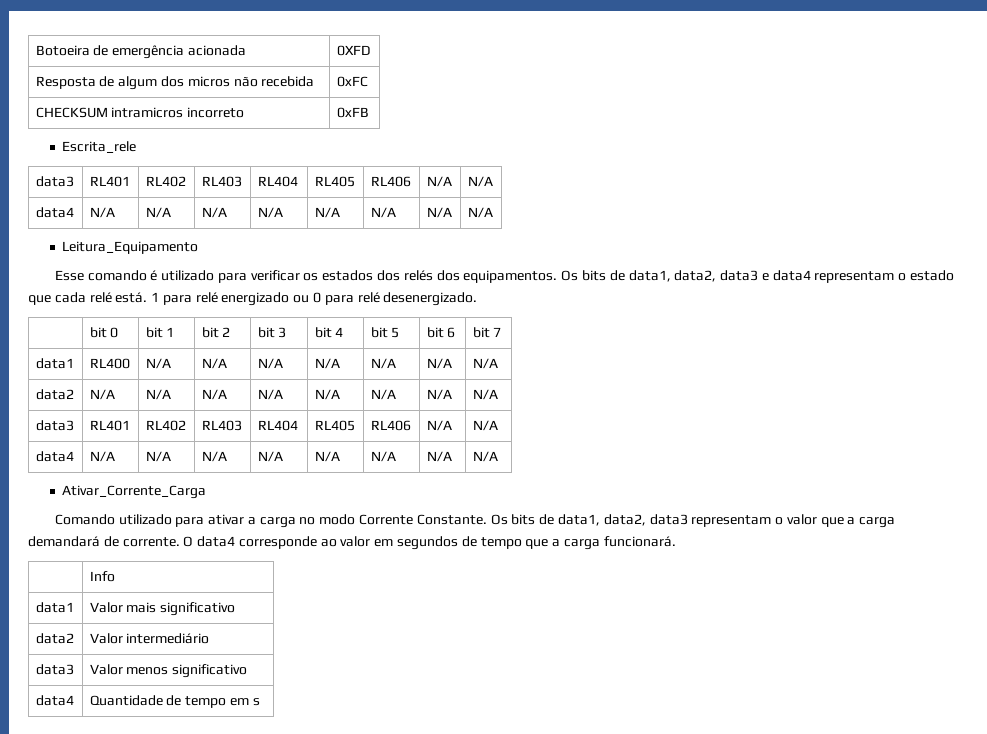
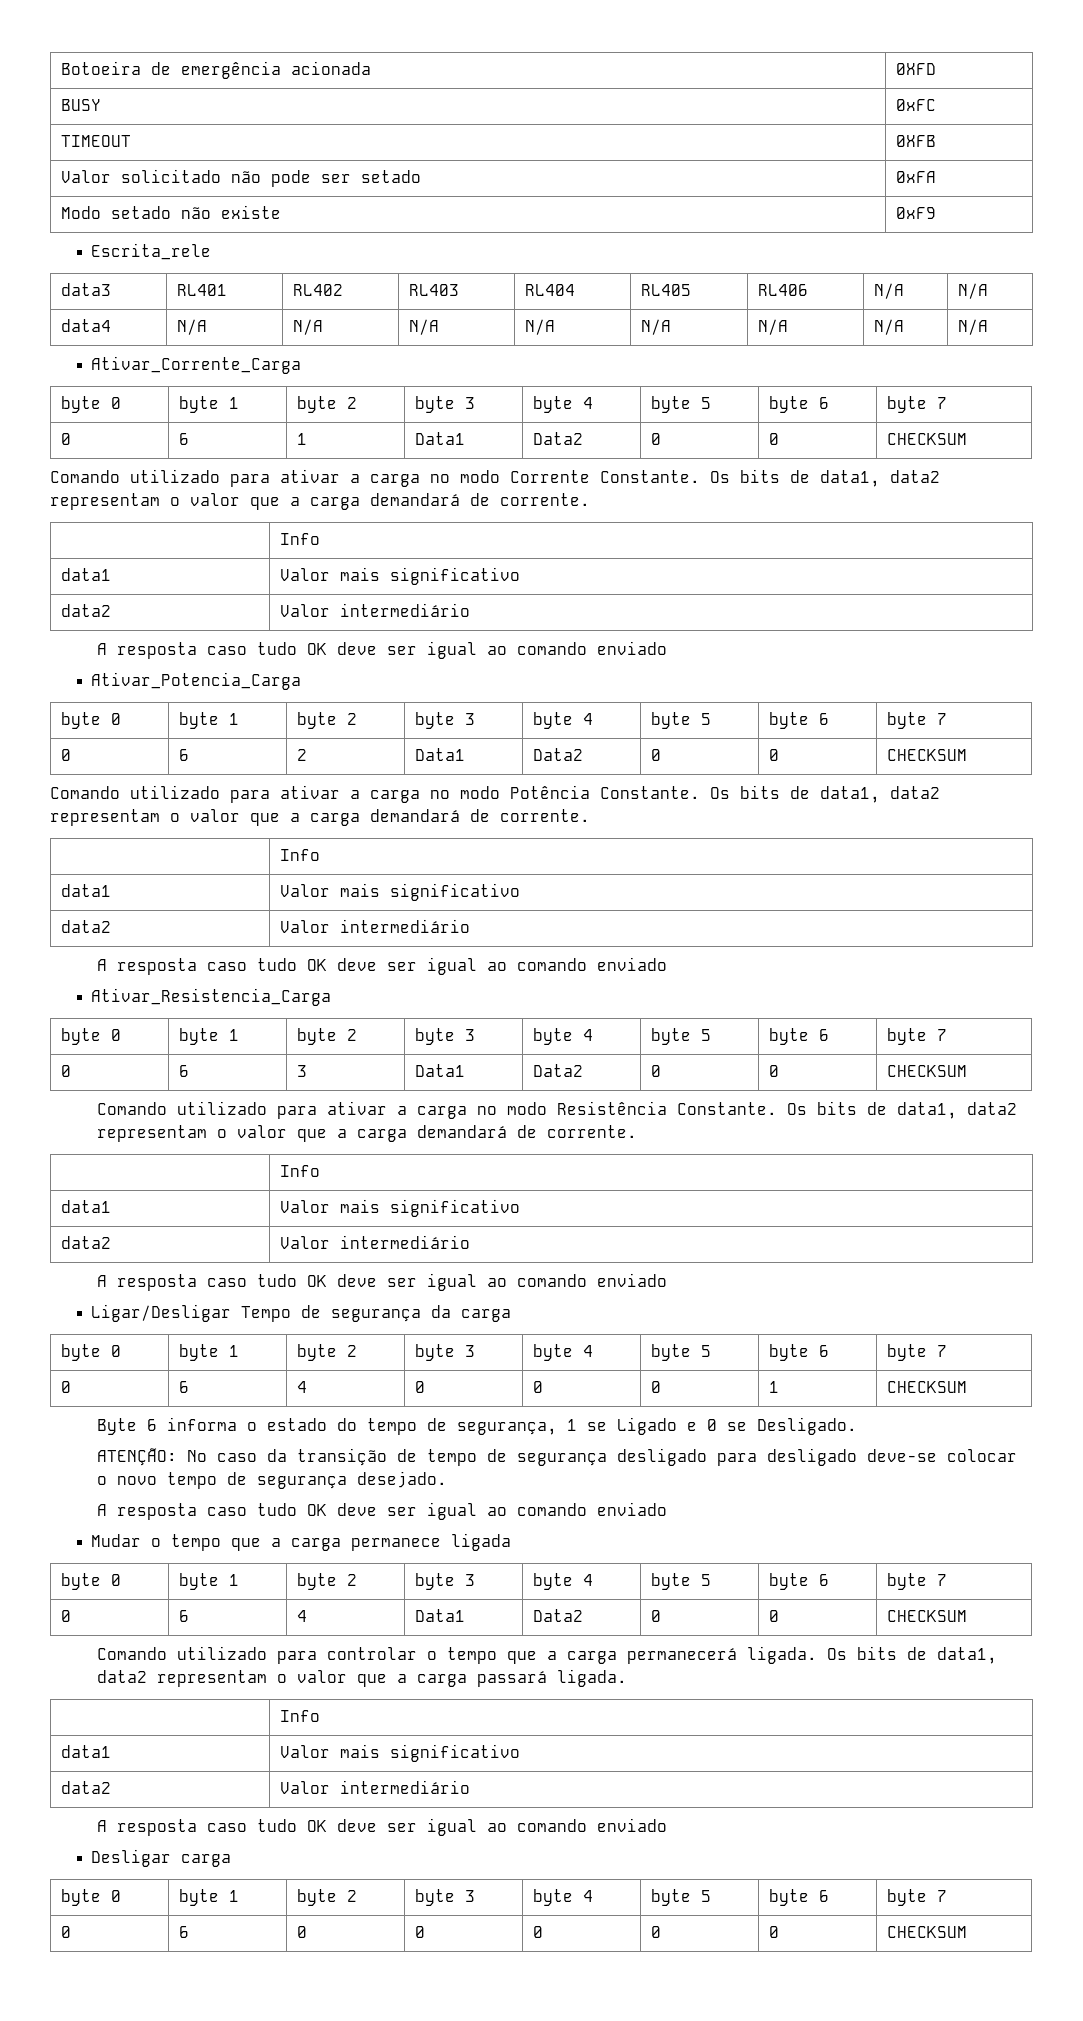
[35,76,315,90] [336,76,368,87] [35,107,245,118] [336,107,369,118] Resposta de algum dos micros não recebida | 0xFC // CHECKSUM intramicros incorreto | 0xFB -> [61,99,102,111] [896,99,937,111] [61,135,132,147] [896,135,937,147] [61,169,422,187] [896,171,937,183] [61,205,282,219] [896,207,937,219] BUSY | 0xFC // TIMEOUT | 0XFB // Valor solicitado não pode ser setado | 0xFA // Modo setado não existe | 0xF9
[62,241,199,254] [54,270,954,283] [28,292,478,306] [89,327,119,338] [145,327,175,338] [201,327,231,338] [257,327,287,338] [314,327,344,338] [370,327,400,338] [426,327,456,338] [472,327,502,338] [35,358,74,369] [89,358,130,369] [145,358,171,369] [201,358,227,369] [257,358,283,369] [314,358,340,369] [370,358,396,369] [426,358,452,369] [472,358,498,369] [35,389,74,400] [89,389,115,400] [145,389,171,400] [201,389,227,400] [257,389,283,400] [314,389,340,400] [370,389,396,400] [426,389,452,400] [472,389,498,400] [35,420,74,431] [89,420,130,431] [145,420,186,431] [201,420,242,431] [257,420,298,431] [314,420,355,431] [370,420,411,431] [426,420,452,431] [472,420,498,431] [35,451,74,462] [89,451,115,462] [145,451,171,462] [201,451,227,462] [257,451,283,462] [314,451,340,462] [370,451,396,462] [426,451,452,462] [472,451,498,462] [62,485,207,499] Leitura_Equipamento // Esse comando é utilizado para verificar os estados dos relés dos equipamentos. Os bits de data1, data2, data3 e data4 representam o estado que cada relé está. 1 para relé energizado ou 0 para relé desenergizado. // | bit 0 | bit 1 | bit 2 | bit 3 | bit 4 | bit 5 | bit 6 | bit 7 // data1 | RL400 | N/A | N/A | N/A | N/A | N/A | N/A | N/A // data2 | N/A | N/A | N/A | N/A | N/A | N/A | N/A | N/A // data3 | RL401 | RL402 | RL403 | RL404 | RL405 | RL406 | N/A | N/A // data4 | N/A | N/A | N/A | N/A | N/A | N/A | N/A | N/A // Ativar_Corrente_Carga -> [90,356,301,374] [61,396,122,413] [179,396,240,413] [297,396,358,413] [415,396,476,413] [533,396,594,413] [651,396,712,413] [769,396,830,413] [887,396,948,413] [61,433,72,445] [179,433,190,445] [297,433,308,445] [415,432,466,445] [533,432,584,445] [651,433,662,445] [769,433,780,445] [887,433,968,445] Ativar_Corrente_Carga // byte 0 | byte 1 | byte 2 | byte 3 | byte 4 | byte 5 | byte 6 | byte 7 // 0 | 6 | 1 | Data1 | Data2 | 0 | 0 | CHECKSUM
[603,514,896,528] [28,536,676,550] [89,571,115,582] [35,602,74,613] [89,602,236,616] [35,633,74,644] [89,633,210,644] [35,664,74,675] [89,664,248,678] [35,695,74,706] [89,695,260,708] data2, data3 representam o valor que a carga demandará de corrente. O data4 corresponde ao valor em segundos de tempo que a carga funcionará. // | Info // data1 | Valor mais significativo // data2 | Valor intermediário // data3 | Valor menos significativo // data4 | Quantidade de tempo em s -> [890,470,940,483] [50,493,590,510] [280,533,321,545] [61,568,112,581] [280,567,521,585] [61,604,112,617] [280,603,471,617] [97,641,668,659] [90,672,301,690] [61,712,122,729] [179,712,240,729] [297,712,358,729] [415,712,476,729] [533,712,594,729] [651,712,712,729] [769,712,830,729] [887,712,948,729] [61,749,72,761] [179,749,190,761] [297,749,308,761] [415,748,466,761] [533,748,584,761] [651,749,662,761] [769,749,780,761] [887,749,968,761] [50,785,940,803] [50,809,590,826] [280,849,321,861] [61,884,112,897] [280,883,521,901] [61,920,112,933] [280,919,471,933] [97,957,668,975] [90,988,331,1006] [61,1028,122,1045] [179,1028,240,1045] [297,1028,358,1045] [415,1028,476,1045] [533,1028,594,1045] [651,1028,712,1045] [769,1028,830,1045] [887,1028,948,1045] [61,1065,72,1077] [179,1065,190,1077] [297,1065,308,1077] [415,1064,466,1077] [533,1064,584,1077] [651,1065,662,1077] [769,1065,780,1077] [887,1065,968,1077] [97,1101,1018,1119] [97,1125,638,1142] [280,1165,321,1177] [61,1200,112,1213] [280,1199,521,1217] [61,1236,112,1249] [280,1235,471,1249] [97,1273,668,1291] [90,1304,511,1322] [61,1344,122,1361] [179,1344,240,1361] [297,1344,358,1361] [415,1344,476,1361] [533,1344,594,1361] [651,1344,712,1361] [769,1344,830,1361] [887,1344,948,1361] [61,1381,72,1393] [179,1381,190,1393] [297,1381,308,1393] [415,1381,426,1393] [533,1381,544,1393] [651,1381,662,1393] [769,1381,780,1393] [887,1381,968,1393] [97,1417,858,1435] [97,1448,1018,1466] [97,1471,448,1489] [97,1502,668,1520] [90,1533,511,1551] [61,1573,122,1590] [179,1573,240,1590] [297,1573,358,1590] [415,1573,476,1590] [533,1573,594,1590] [651,1573,712,1590] [769,1573,830,1590] [887,1573,948,1590] [61,1610,72,1622] [179,1610,190,1622] [297,1610,308,1622] [415,1609,466,1622] [533,1609,584,1622] [651,1610,662,1622] [769,1610,780,1622] [887,1610,968,1622] [97,1646,998,1664] [97,1669,628,1687] [280,1710,321,1722] [61,1745,112,1758] [280,1744,521,1762] [61,1781,112,1794] [280,1780,471,1794] [97,1818,668,1836] [90,1849,231,1867] [61,1889,122,1906] [179,1889,240,1906] [297,1889,358,1906] [415,1889,476,1906] [533,1889,594,1906] [651,1889,712,1906] [769,1889,830,1906] [887,1889,948,1906] [61,1926,72,1938] [179,1926,190,1938] [297,1926,308,1938] [415,1926,426,1938] [533,1926,544,1938] [651,1926,662,1938] [769,1926,780,1938] [887,1926,968,1938] data2 representam o valor que a carga demandará de corrente. // | Info // data1 | Valor mais significativo // data2 | Valor intermediário // A resposta caso tudo OK deve ser igual ao comando enviado // Ativar_Potencia_Carga // byte 0 | byte 1 | byte 2 | byte 3 | byte 4 | byte 5 | byte 6 | byte 7 // 0 | 6 | 2 | Data1 | Data2 | 0 | 0 | CHECKSUM // Comando utilizado para ativar a carga no modo Potência Constante. Os bits de data1, data2 representam o valor que a carga demandará de corrente. // | Info // data1 | Valor mais significativo // data2 | Valor intermediário // A resposta caso tudo OK deve ser igual ao comando enviado // Ativar_Resistencia_Carga // byte 0 | byte 1 | byte 2 | byte 3 | byte 4 | byte 5 | byte 6 | byte 7 // 0 | 6 | 3 | Data1 | Data2 | 0 | 0 | CHECKSUM // Comando utilizado para ativar a carga no modo Resistência Constante. Os bits de data1, data2 representam o valor que a carga demandará de corrente. // | Info // data1 | Valor mais significativo // data2 | Valor intermediário // A resposta caso tudo OK deve ser igual ao comando enviado // Ligar/Desligar Tempo de segurança da carga // byte 0 | byte 1 | byte 2 | byte 3 | byte 4 | byte 5 | byte 6 | byte 7 // 0 | 6 | 4 | 0 | 0 | 0 | 1 | CHECKSUM // Byte 6 informa o estado do tempo de segurança, 1 se Ligado e 0 se Desligado. // ATENÇÃO: No caso da transição de tempo de segurança desligado para desligado deve-se colocar o novo tempo de segurança desejado. // A resposta caso tudo OK deve ser igual ao comando enviado // Mudar o tempo que a carga permanece ligada // byte 0 | byte 1 | byte 2 | byte 3 | byte 4 | byte 5 | byte 6 | byte 7 // 0 | 6 | 4 | Data1 | Data2 | 0 | 0 | CHECKSUM // Comando utilizado para controlar o tempo que a carga permanecerá ligada. Os bits de data1, data2 representam o valor que a carga passará ligada. // | Info // data1 | Valor mais significativo // data2 | Valor intermediário // A resposta caso tudo OK deve ser igual ao comando enviado // Desligar carga // byte 0 | byte 1 | byte 2 | byte 3 | byte 4 | byte 5 | byte 6 | byte 7 // 0 | 6 | 0 | 0 | 0 | 0 | 0 | CHECKSUM

